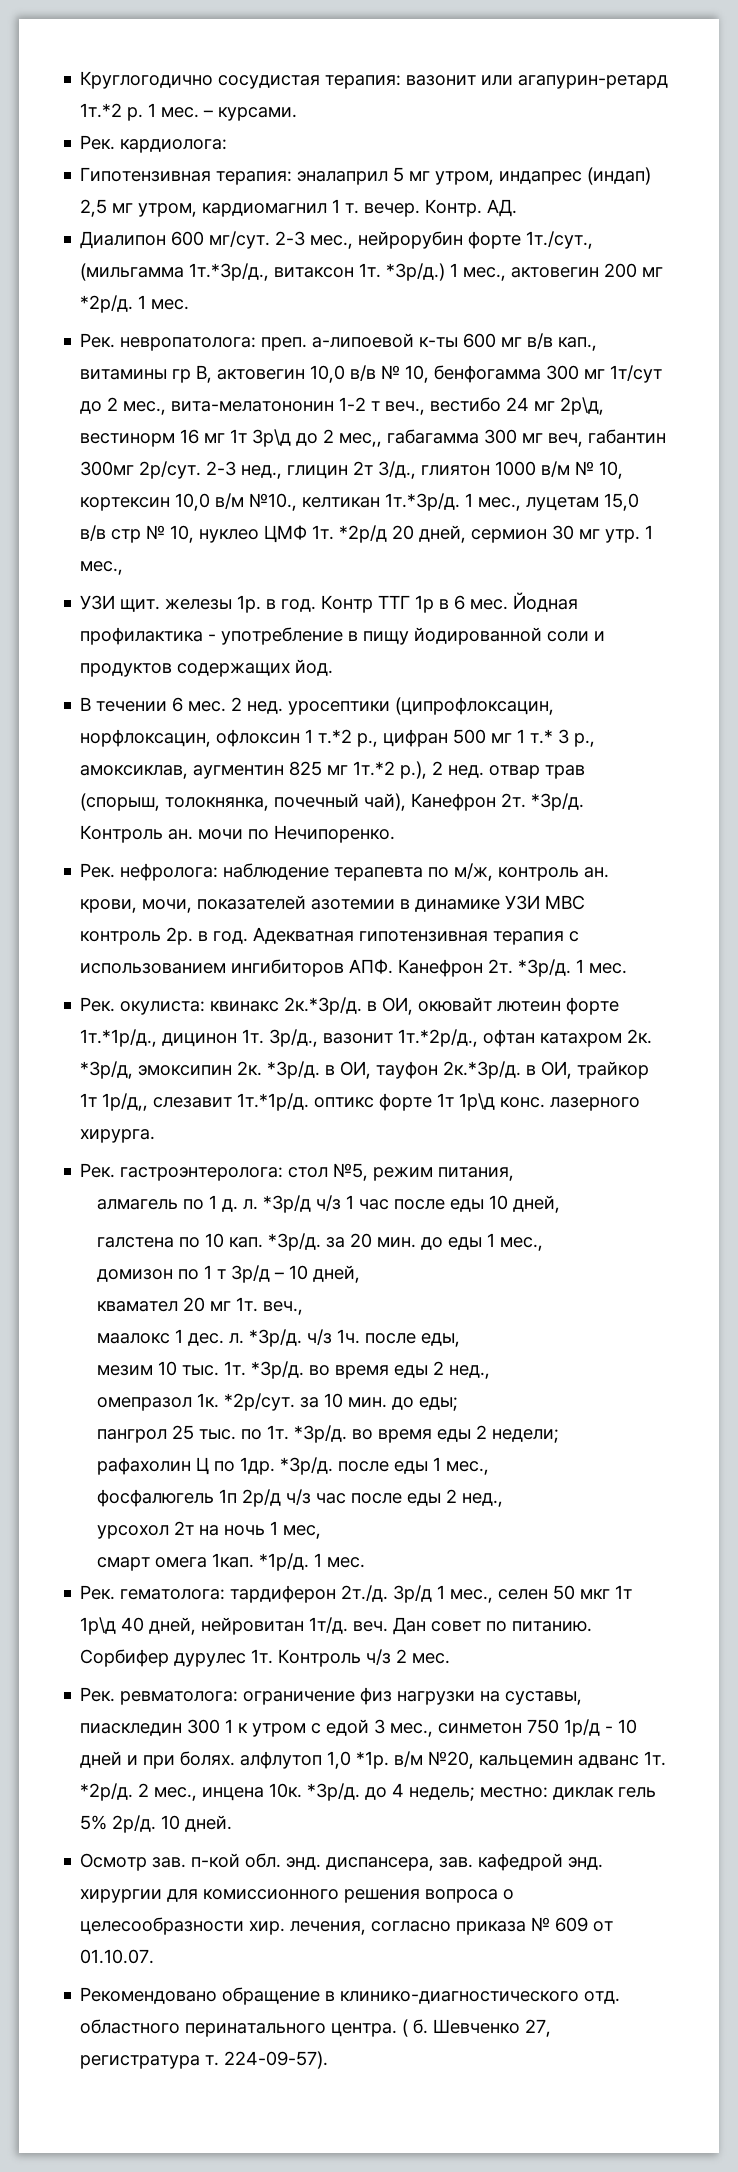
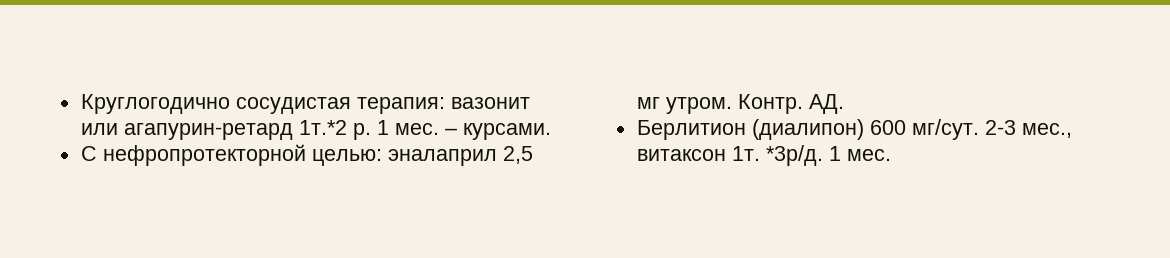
[80,135,228,153] [80,167,652,185] [80,199,421,217] Рек. кардиолога: // Гипотензивная терапия: эналаприл 5 мг утром, индапрес (индап) 2,5 мг утром, кардиомагнил 1 т. вечер. -> [80,144,533,166] [636,97,732,114] С нефропротекторной целью: эналаприл 2,5 мг утром.
[80,231,167,249] Диалипон -> [636,119,864,140] Берлитион (диалипон)
[358,231,594,249] [80,263,664,281] [80,295,190,313] [80,333,598,351] [80,365,663,383] [80,397,605,415] [80,429,667,447] [80,461,624,479] [80,493,640,511] [80,525,654,543] [80,561,124,575] [80,592,579,613] [80,627,606,645] [80,659,334,677] [80,697,555,715] [80,729,596,747] [80,761,586,779] [80,793,585,811] [80,825,396,843] [80,863,610,881] [80,895,586,913] [80,927,580,945] [80,959,628,977] [80,997,620,1015] [80,1029,653,1047] [80,1061,650,1079] [80,1093,641,1111] [80,1129,156,1143] [80,1163,515,1181] [96,1195,560,1213] [96,1233,543,1251] [96,1265,360,1283] [96,1297,303,1315] [96,1329,460,1347] [96,1361,490,1379] [96,1393,458,1411] [96,1425,559,1443] [96,1457,489,1475] [96,1489,503,1507] [96,1521,321,1539] [96,1553,365,1571] [80,1585,633,1603] [80,1617,593,1635] [80,1649,451,1667] [80,1687,583,1705] [80,1719,638,1737] [80,1751,667,1769] [80,1783,657,1801] [80,1815,233,1833] [80,1853,604,1871] [80,1889,515,1903] [80,1917,614,1935] [80,1949,155,1964] [80,1987,621,2005] [80,2019,552,2037] [80,2051,329,2069] нейрорубин форте 1т./сут., (мильгамма 1т.*3р/д., витаксон 1т. *3р/д.) 1 мес., актовегин 200 мг *2р/д. 1 мес. // Рек. невропатолога: преп. а-липоевой к-ты 600 мг в/в кап., витамины гр В, актовегин 10,0 в/в № 10, бенфогамма 300 мг 1т/сут до 2 мес., вита-мелатононин 1-2 т веч., вестибо 24 мг 2р\д, вестинорм 16 мг 1т 3р\д до 2 мес,, габагамма 300 мг веч, габантин 300мг 2р/сут. 2-3 нед., глицин 2т 3/д., глиятон 1000 в/м № 10, кортексин 10,0 в/м №10., келтикан 1т.*3р/д. 1 мес., луцетам 15,0 в/в стр № 10, нуклео ЦМФ 1т. *2р/д 20 дней, сермион 30 мг утр. 1 мес., // УЗИ щит. железы 1р. в год. Контр ТТГ 1р в 6 мес. Йодная профилактика - употребление в пищу йодированной соли и продуктов содержащих йод. // В течении 6 мес. 2 нед. уросептики (ципрофлоксацин, норфлоксацин, офлоксин 1 т.*2 р., цифран 500 мг 1 т.* 3 р., амоксиклав, аугментин 825 мг 1т.*2 р.), 2 нед. отвар трав (спорыш, толокнянка, почечный чай), Канефрон 2т. *3р/д. Контроль ан. мочи по Нечипоренко. // Рек. нефролога: наблюдение терапевта по м/ж, контроль ан. крови, мочи, показателей азотемии в динамике УЗИ МВС контроль 2р. в год. Адекватная гипотензивная терапия с использованием ингибиторов АПФ. Канефрон 2т. *3р/д. 1 мес. // Рек. окулиста: квинакс 2к.*3р/д. в ОИ, окювайт лютеин форте 1т.*1р/д., дицинон 1т. 3р/д., вазонит 1т.*2р/д., офтан катахром 2к. *3р/д, эмоксипин 2к. *3р/д. в ОИ, тауфон 2к.*3р/д. в ОИ, трайкор 1т 1р/д,, слезавит 1т.*1р/д. оптикс форте 1т 1р\д конс. лазерного хирурга. // Рек. гастроэнтеролога: стол №5, режим питания, // алмагель по 1 д. л. *3р/д ч/з 1 час после еды 10 дней, // галстена по 10 кап. *3р/д. за 20 мин. до еды 1 мес., // домизон по 1 т 3р/д – 10 дней, // квамател 20 мг 1т. веч., // маалокс 1 дес. л. *3р/д. ч/з 1ч. после еды, // мезим 10 тыс. 1т. *3р/д. во время еды 2 нед., // омепразол 1к. *2р/сут. за 10 мин. до еды; // пангрол 25 тыс. по 1т. *3р/д. во время еды 2 недели; // рафахолин Ц по 1др. *3р/д. после еды 1 мес., // фосфалюгель 1п 2р/д ч/з час после еды 2 нед., // урсохол 2т на ночь 1 мес, // смарт омега 1кап. *1р/д. 1 мес. // Рек. гематолога: тардиферон 2т./д. 3р/д 1 мес., селен 50 мкг 1т 1р\д 40 дней, нейровитан 1т/д. веч. Дан совет по питанию. Сорбифер дурулес 1т. Контроль ч/з 2 мес. // Рек. ревматолога: ограничение физ нагрузки на суставы, пиаскледин 300 1 к утром с едой 3 мес., синметон 750 1р/д - 10 дней и при болях. алфлутоп 1,0 *1р. в/м №20, кальцемин адванс 1т. *2р/д. 2 мес., инцена 10к. *3р/д. до 4 недель; местно: диклак гель 5% 2р/д. 10 дней. // Осмотр зав. п-кой обл. энд. диспансера, зав. кафедрой энд. хирургии для комиссионного решения вопроса о целесообразности хир. лечения, согласно приказа № 609 от 01.10.07. // Рекомендовано обращение в клинико-диагностического отд. областного перинатального центра. ( б. Шевченко 27, регистратура т. 224-09-57). -> [636,145,891,166] витаксон 1т. *3р/д. 1 мес.

